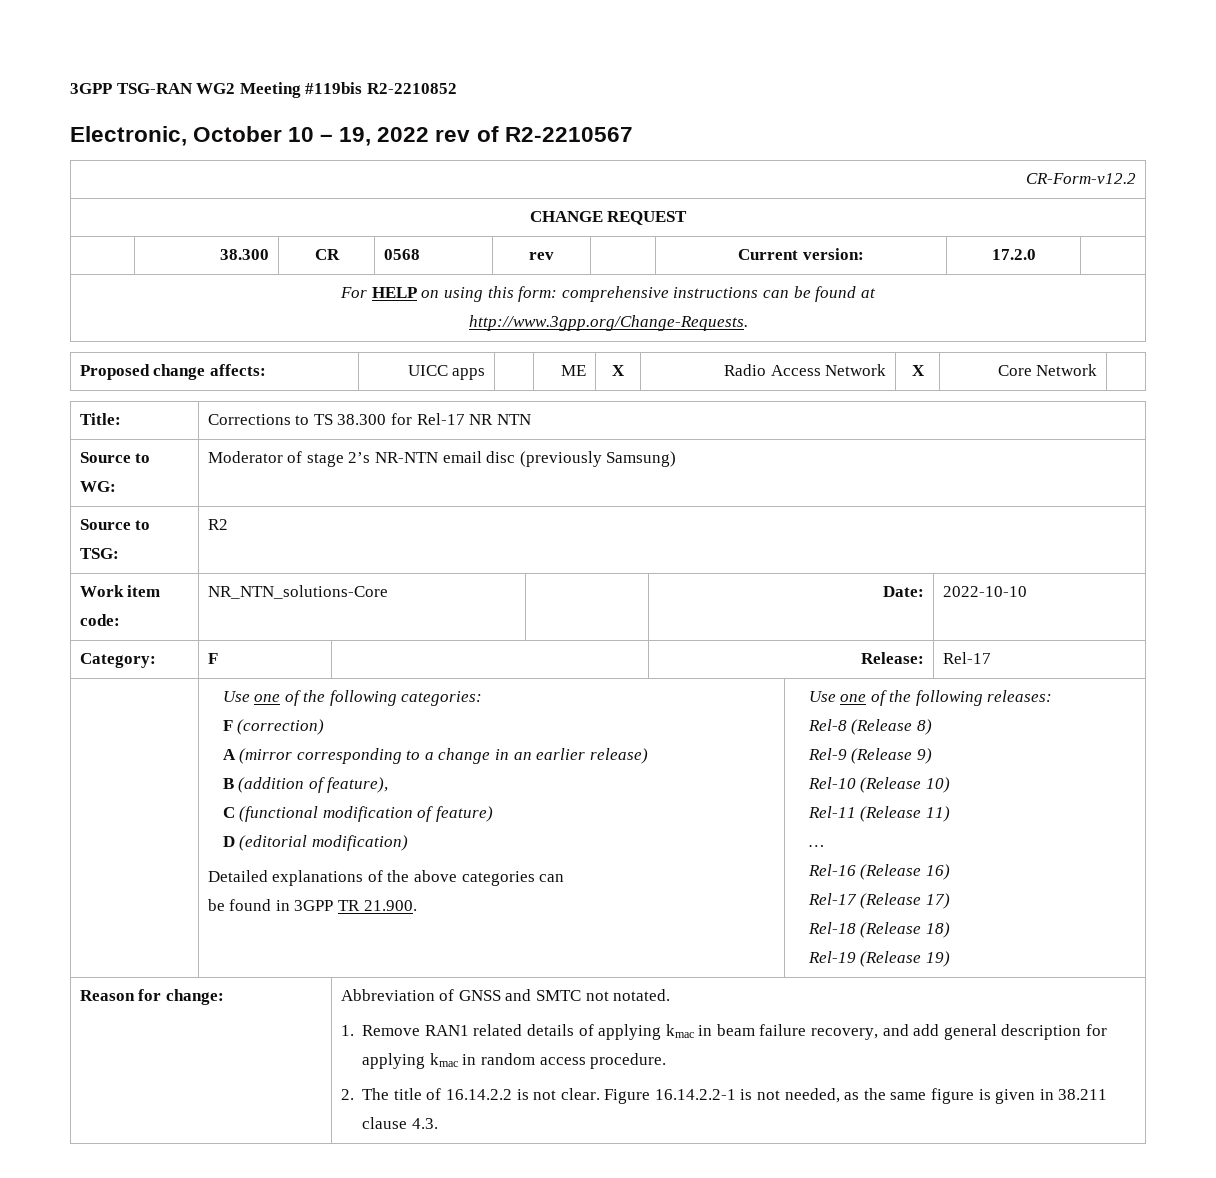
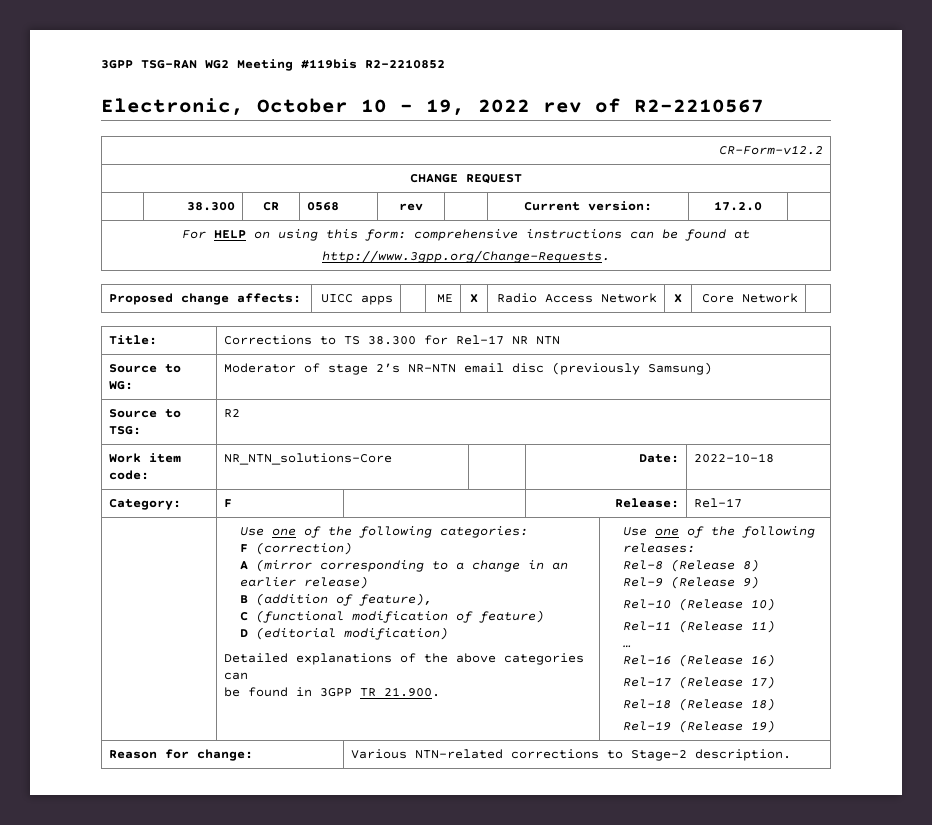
[942,586,1027,597] 2022-10-10 -> [694,453,775,463] 2022-10-18
[340,989,671,1001] [340,1024,1108,1040] [362,1053,667,1069] [340,1088,1108,1104] [362,1117,438,1129] Abbreviation of GNSS and SMTC not notated. // 1. Remove RAN1 related details of applying kmac in beam failure recovery, and add general description for applying kmac in random access procedure. // 2. The title of 16.14.2.2 is not clear. Figure 16.14.2.2-1 is not needed, as the same figure is given in 38.211 clause 4.3. -> [351,749,792,761] Various NTN-related corrections to Stage-2 description.

